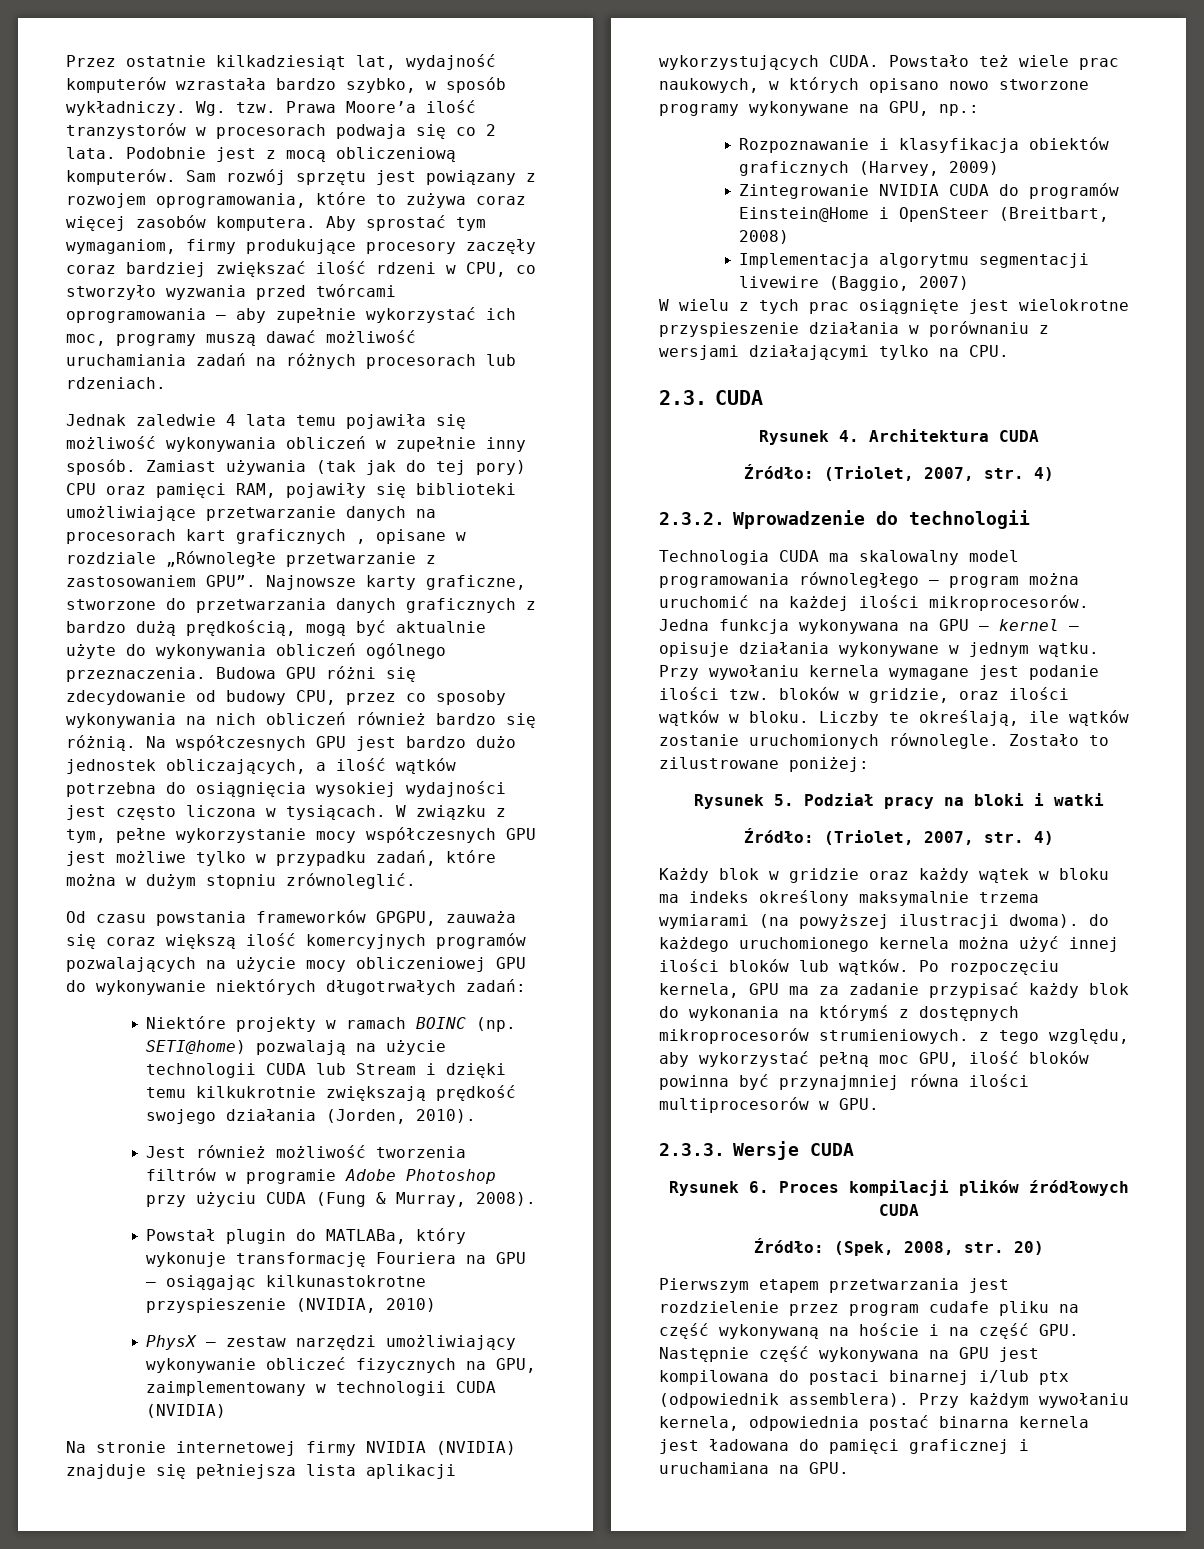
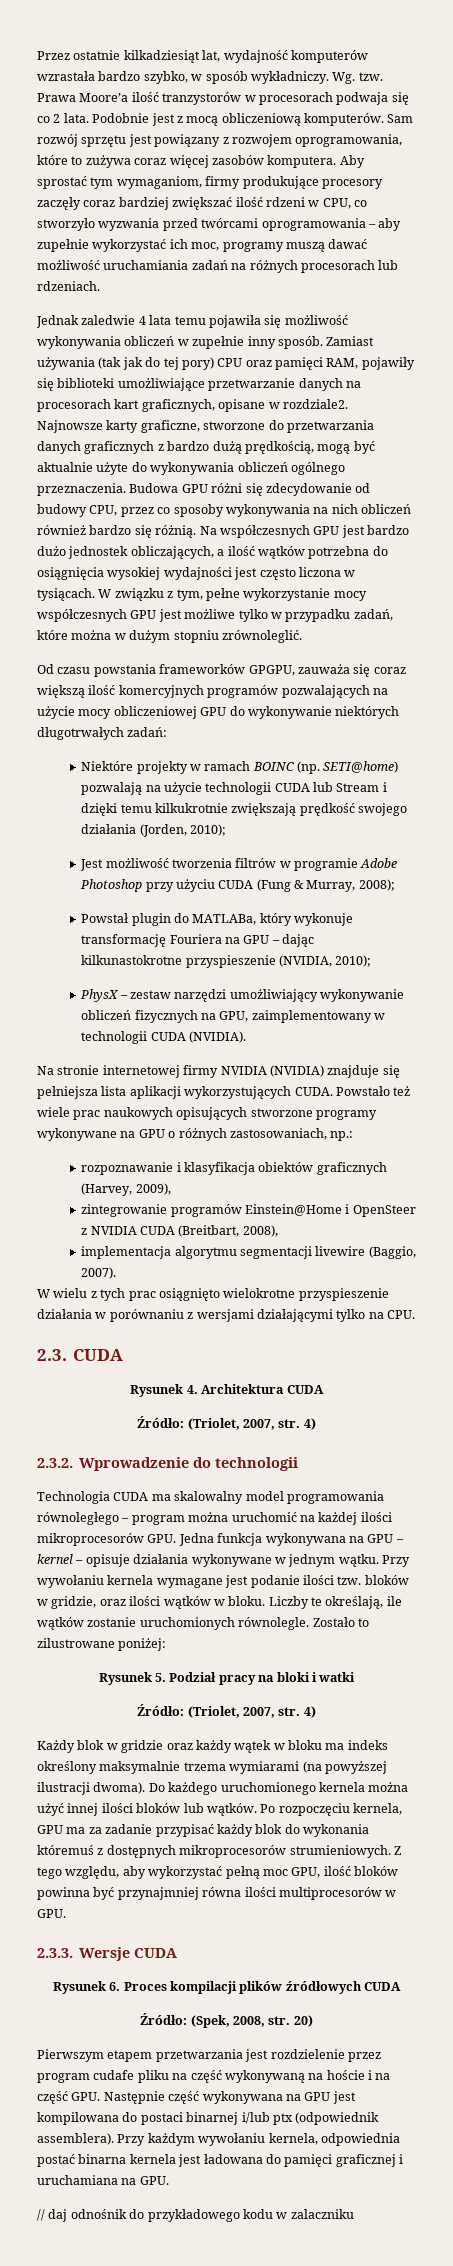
[236,529,466,544] [66,551,436,567] [66,575,256,587] graficznych , opisane w rozdziale „Równoległe przetwarzanie z zastosowaniem GPU”. -> [141,399,348,412] graficznych, opisane w rozdziale2.
[416,1109,477,1123] 2010). -> [189,824,226,836] 2010);
[196,1145,267,1158] również -> (104, 865) none
[476,1192,537,1206] 2008). -> [358,879,395,891] 2008);
[166,1275,257,1290] osiągając -> [281,934,314,947] dając
[386,1298,437,1312] 2010) -> [335,955,372,967] 2010);
[266,1357,347,1370] obliczeć -> [81,1010,132,1020] obliczeń
[146,1404,227,1418] (NVIDIA) -> [188,1031,246,1043] (NVIDIA).
[659,77,1089,93] [659,101,929,116] naukowych, w których opisano nowo stworzone programy wykonywane na GPU, -> [103,1107,377,1120] [37,1128,327,1141] naukowych opisujących stworzone programy wykonywane na GPU o różnych zastosowaniach,
[739,138,870,153] Rozpoznawanie -> [81,1162,174,1175] rozpoznawanie
[949,161,1000,175] [739,183,1120,199] [739,207,1110,222] [739,230,790,244] [739,253,870,268] 2009) // Zintegrowanie NVIDIA CUDA do programów Einstein@Home i OpenSteer (Breitbart, 2008) // Implementacja -> [135,1183,171,1195] [81,1204,416,1217] [81,1225,278,1237] [81,1246,172,1259] 2009), // zintegrowanie programów Einstein@Home i OpenSteer z NVIDIA CUDA (Breitbart, 2008), // implementacja
[919,276,970,290] 2007) -> [81,1267,117,1279] 2007).
[859,299,1009,314] osiągnięte jest -> [158,1288,220,1301] osiągnięto
[929,595,1089,611] mikroprocesorów. -> [37,1533,177,1546] mikroprocesorów GPU.
[1089,914,1109,926] do -> [148,1783,165,1792] Do
[789,1005,889,1021] na którymś -> [37,1845,94,1855] któremuś
[979,1032,989,1041] z -> [393,1846,401,1855] Z
(849, 1468) none -> [37,2209,354,2222] // // daj odnośnik do przykładowego kodu w zalaczniku

